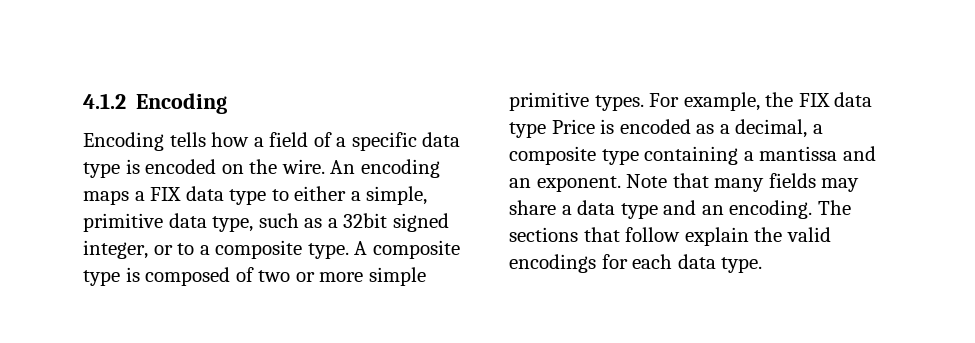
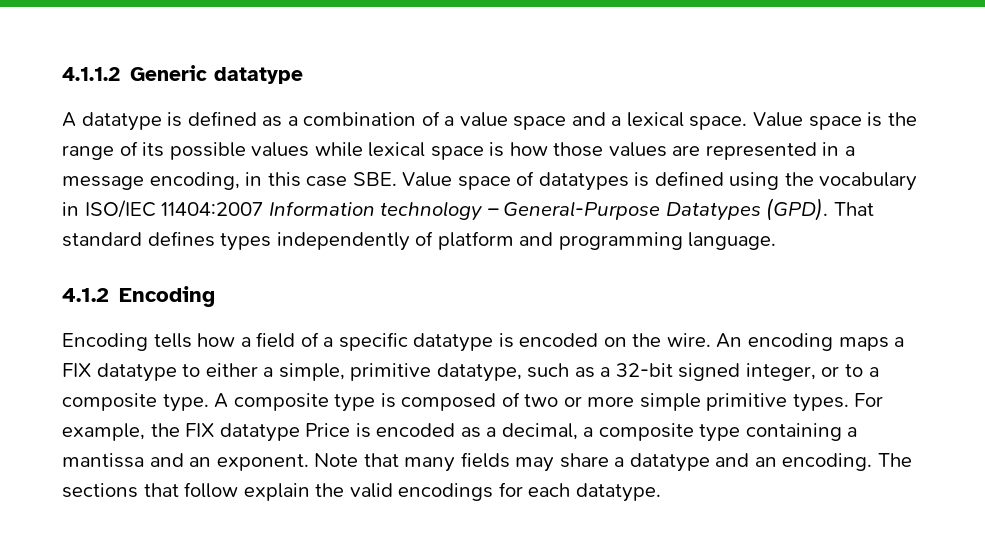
(83, 101) none -> [62,65,304,84] [62,111,917,131] [62,141,856,160] [62,171,918,191] [62,198,874,221] [62,231,777,251] 4.1.1.2 Generic datatype // A datatype is defined as a combination of a value space and a lexical space. Value space is the range of its possible values while lexical space is how those values are represented in a message encoding, in this case SBE. Value space of datatypes is defined using the vocabulary in ISO/IEC 11404:2007 Information technology – General-Purpose Datatypes (GPD). That standard defines types independently of platform and programming language. //
[422,132,461,147] [83,162,120,178] data type -> [413,333,494,352] datatype
[185,186,267,205] data type -> [96,363,177,382] datatype
[168,213,254,232] data type, -> [436,363,522,382] datatype,
[343,213,388,228] 32bit -> [615,363,673,377] 32-bit
[834,92,873,107] [509,122,546,138] data type -> [219,423,300,442] datatype
[577,200,658,219] data type -> [629,453,710,472] datatype
[677,254,763,273] data type. -> [575,483,661,502] datatype.

